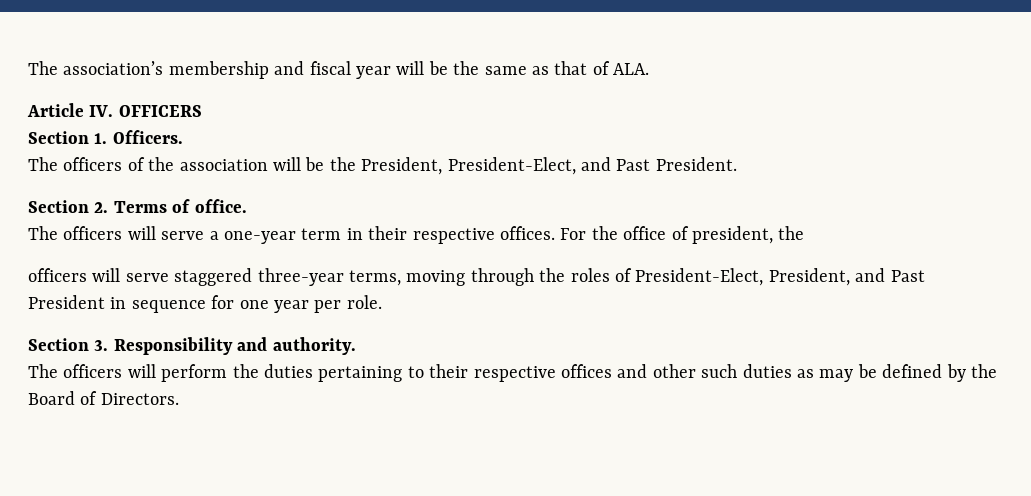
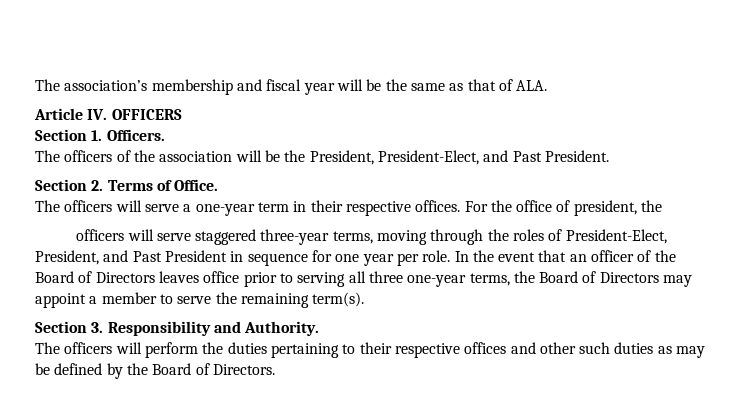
[194,199,247,213] office. -> [174,179,219,191] Office.
(382, 302) none -> [454,250,676,262] [35,271,693,287] [35,292,365,308] In the event that an officer of the Board of Directors leaves office prior to serving all three one-year terms, the Board of Directors may appoint a member to serve the remaining term(s).
[272,337,356,355] authority. -> [244,321,320,336] Authority.

